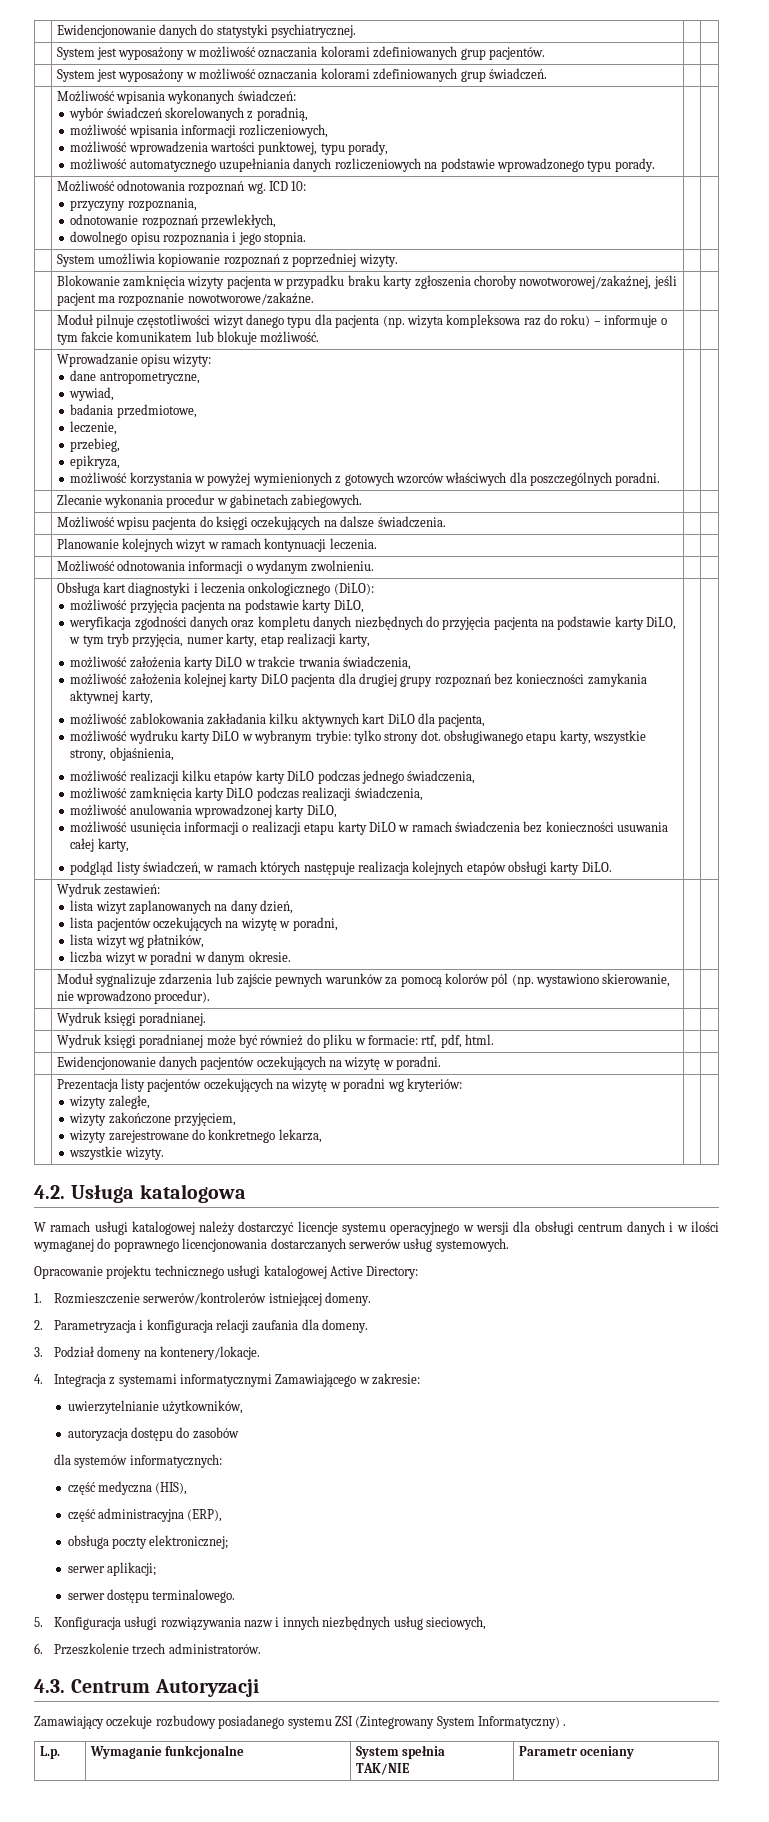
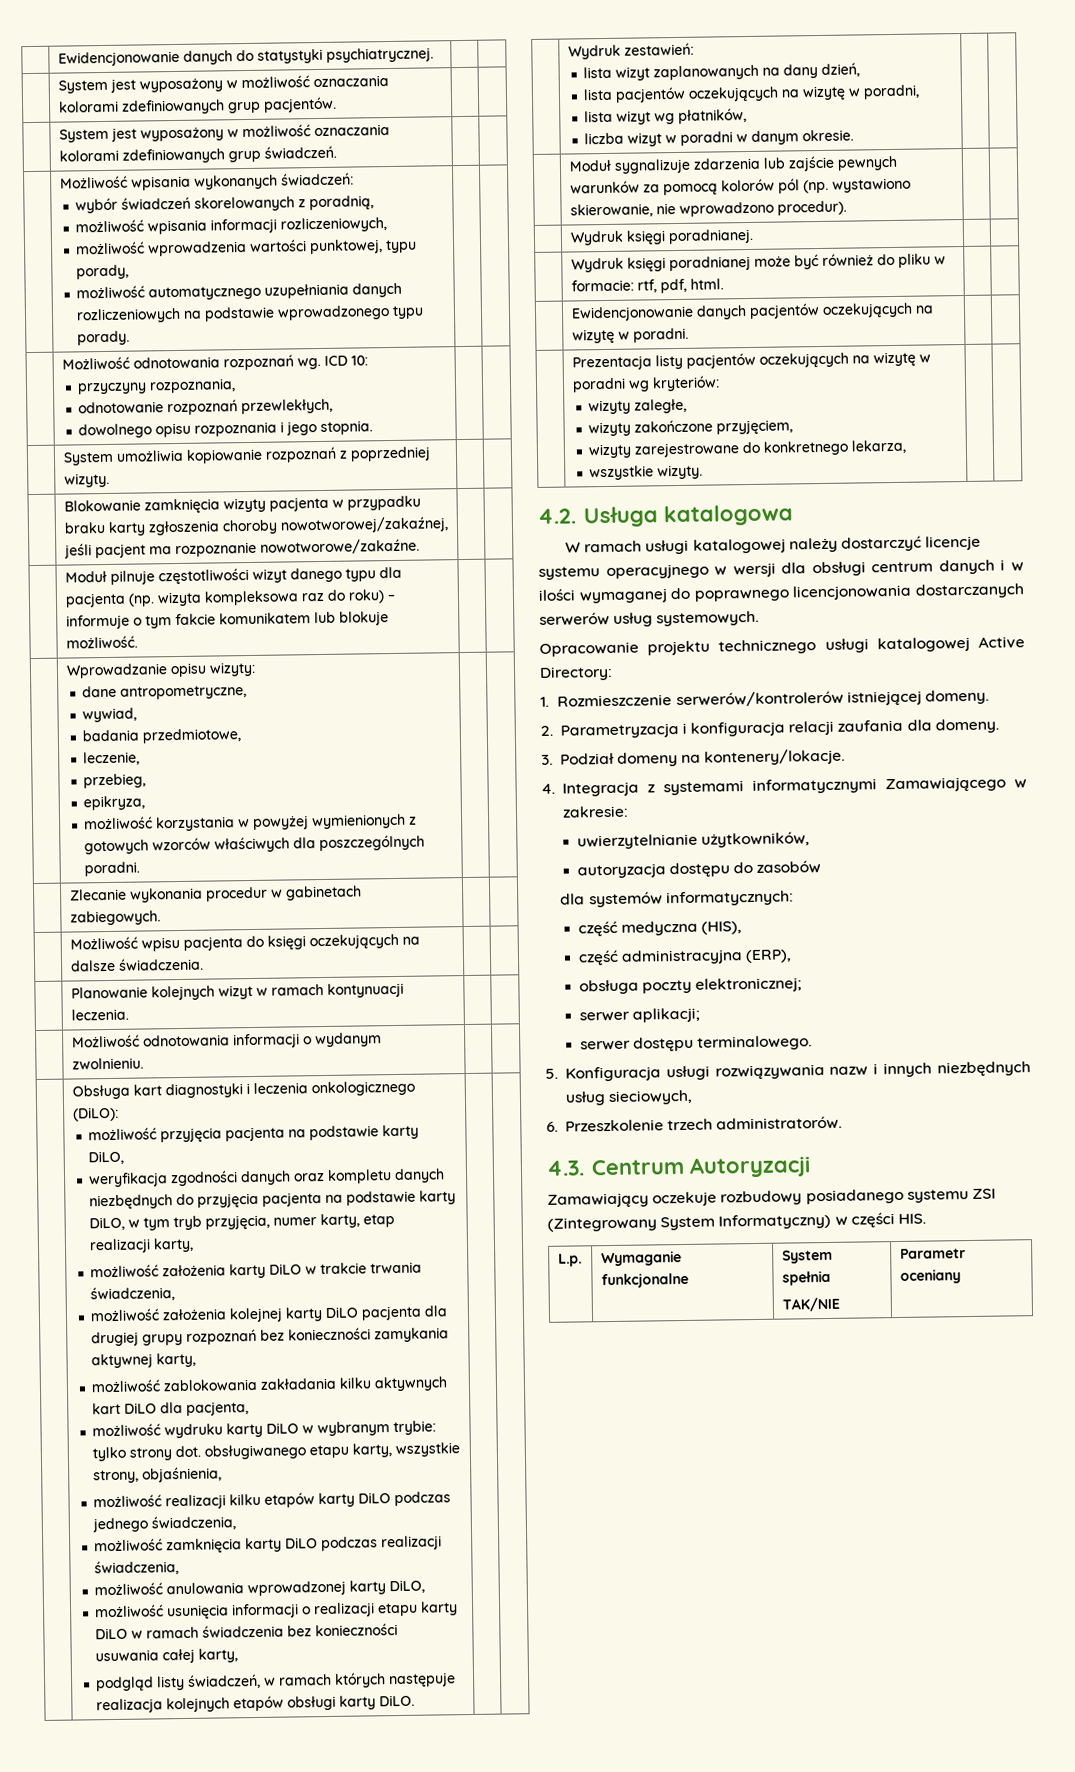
[563,1724,567,1726] . -> [834,1212,926,1228] w części HIS.

